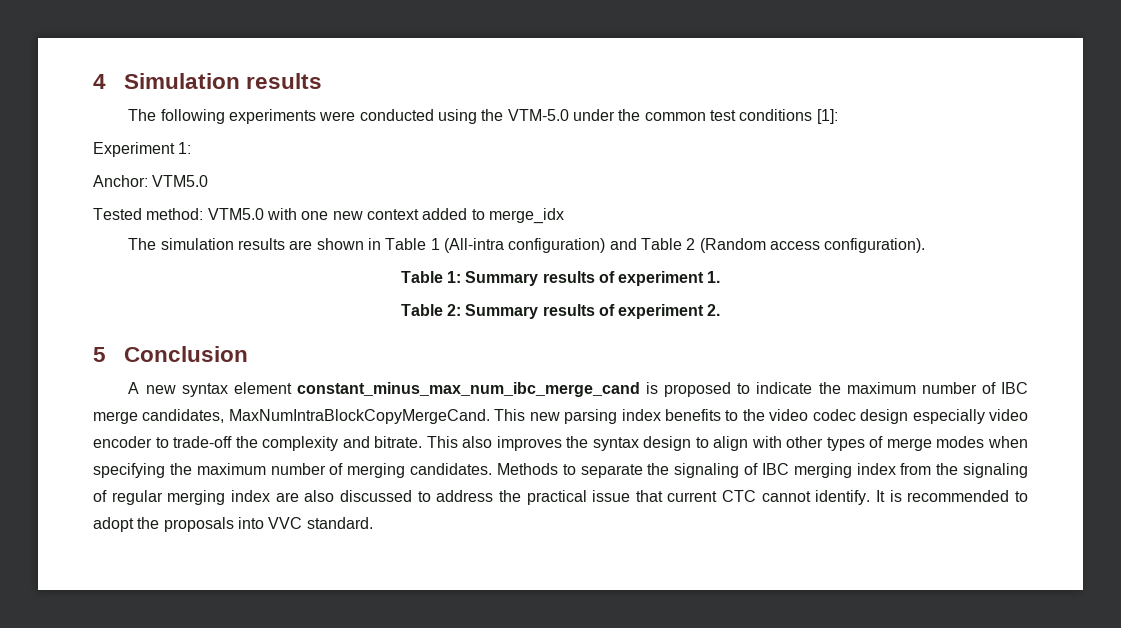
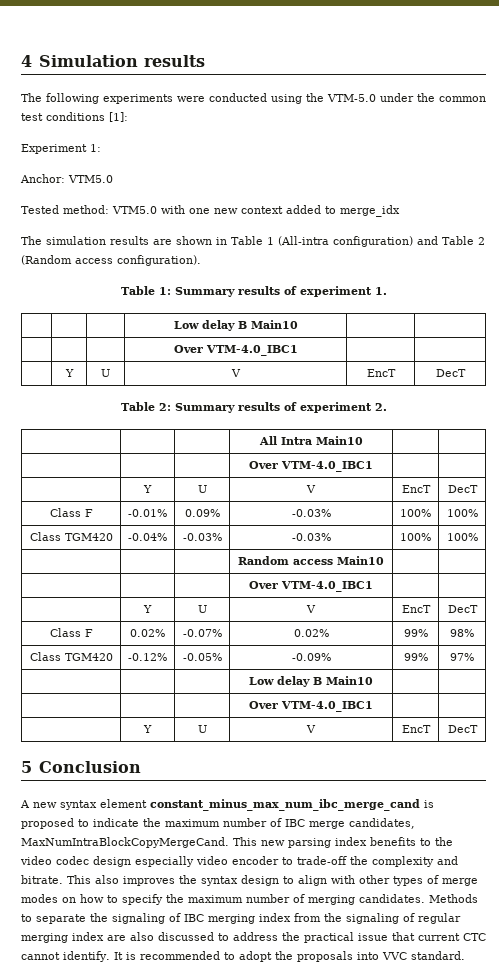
(721, 277) none -> [173,320,298,331] [173,345,298,356] [64,369,74,377] [101,369,110,377] [230,369,241,377] [366,369,396,377] [435,369,466,377] // | | | Low delay B Main10 | | // | | | Over VTM-4.0_IBC1 | | // | Y | U | V | EncT | DecT
(721, 310) none -> [258,436,363,445] [249,461,373,472] [143,485,152,493] [197,485,207,493] [306,485,316,493] [401,485,431,493] [447,485,478,493] [49,508,93,517] [128,509,167,517] [184,509,220,517] [291,509,331,517] [400,509,431,517] [446,509,478,517] [29,532,113,541] [128,533,167,541] [182,533,222,541] [291,533,331,541] [400,533,431,541] [446,533,478,541] [238,556,384,565] [249,581,373,592] [143,605,152,613] [197,605,207,613] [306,605,316,613] [401,605,431,613] [447,605,478,613] [49,628,93,637] [130,629,165,637] [182,629,222,637] [293,629,329,637] [403,629,428,637] [450,629,474,637] [29,652,113,661] [128,653,167,661] [182,653,222,661] [291,653,331,661] [403,653,428,661] [450,653,474,661] [249,676,373,687] [249,701,373,712] [143,725,152,733] [197,725,207,733] [306,725,316,733] [401,725,431,733] [447,725,478,733] // | | | All Intra Main10 | | // | | | Over VTM-4.0_IBC1 | | // | Y | U | V | EncT | DecT // Class F | -0.01% | 0.09% | -0.03% | 100% | 100% // Class TGM420 | -0.04% | -0.03% | -0.03% | 100% | 100% // | | | Random access Main10 | | // | | | Over VTM-4.0_IBC1 | | // | Y | U | V | EncT | DecT // Class F | 0.02% | -0.07% | 0.02% | 99% | 98% // Class TGM420 | -0.12% | -0.05% | -0.09% | 99% | 97% // | | | Low delay B Main10 | | // | | | Over VTM-4.0_IBC1 | | // | Y | U | V | EncT | DecT
[987,436,1028,448] [93,463,165,478] when specifying -> [62,894,163,905] on how to specify

